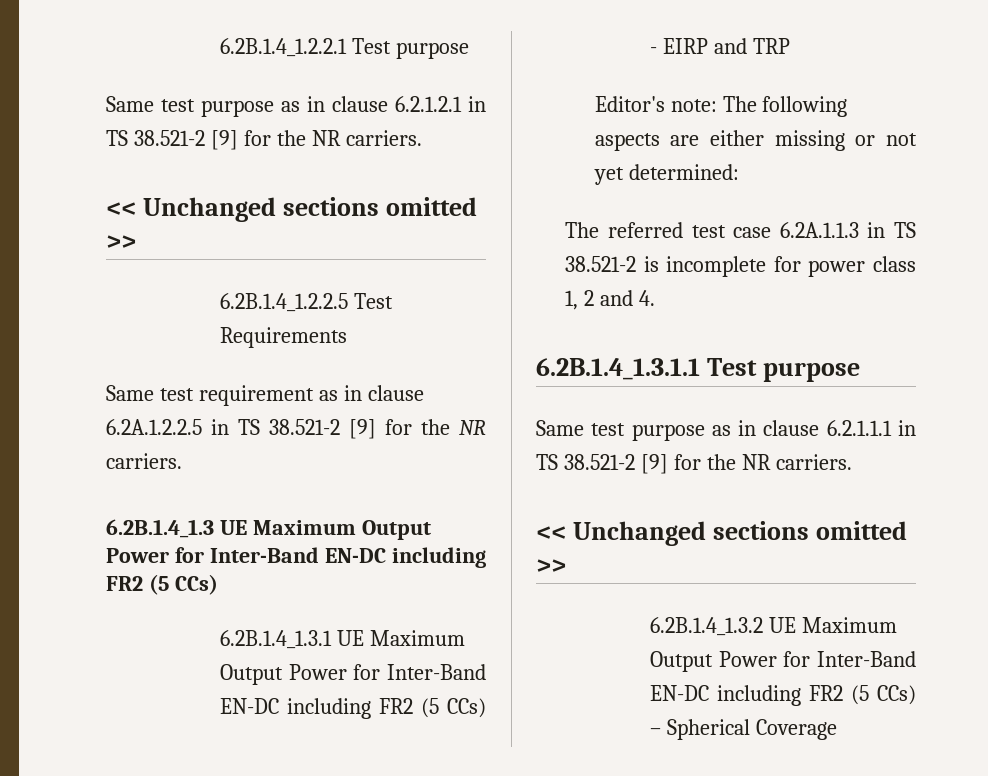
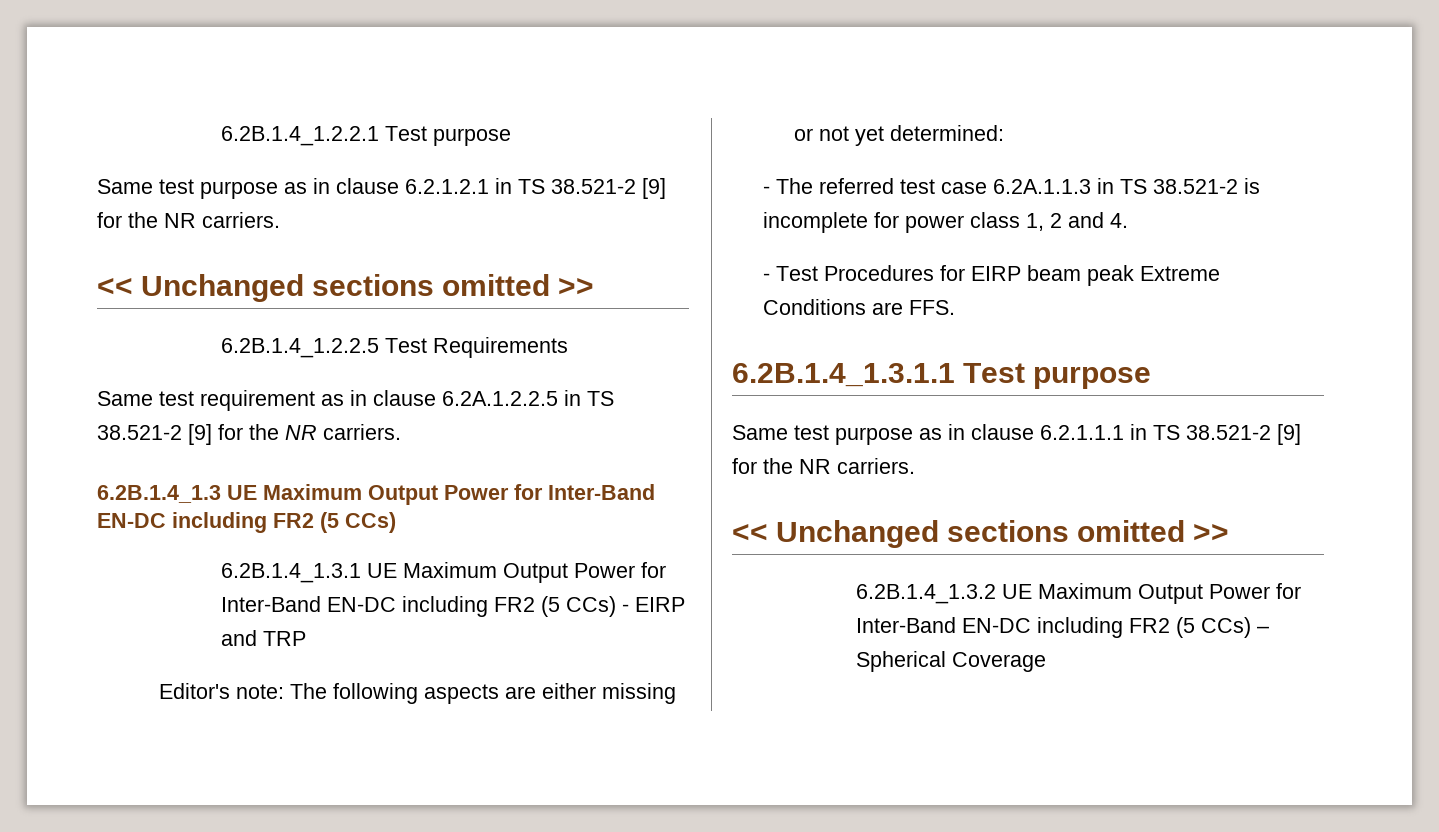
(739, 172) none -> [763,186,771,194] -
(656, 298) none -> [763,265,1221,286] [763,299,956,315] // - Test Procedures for EIRP beam peak Extreme Conditions are FFS.

